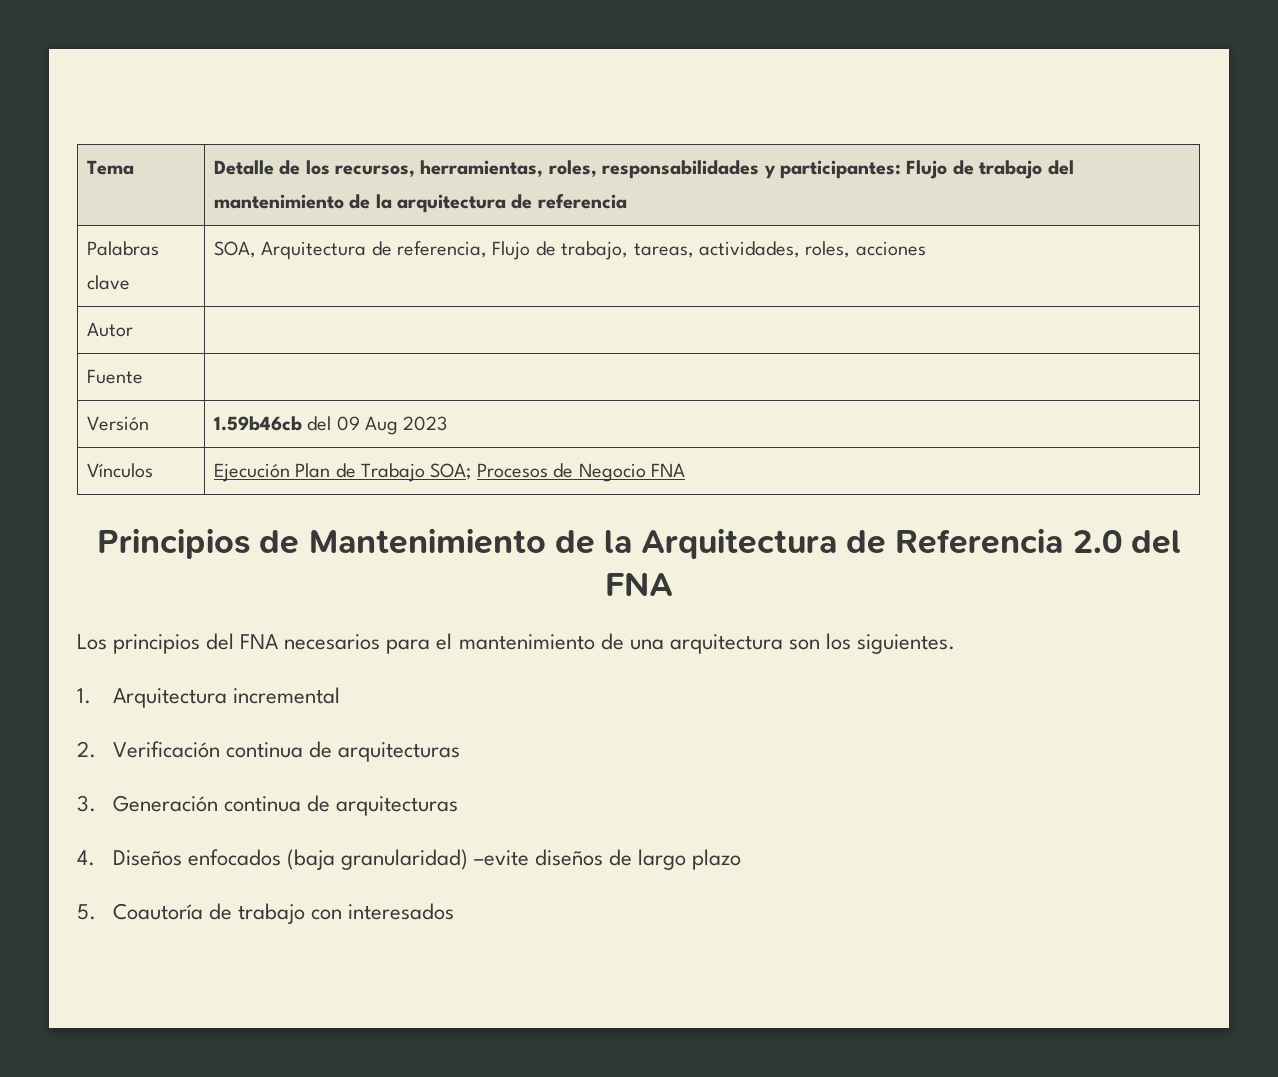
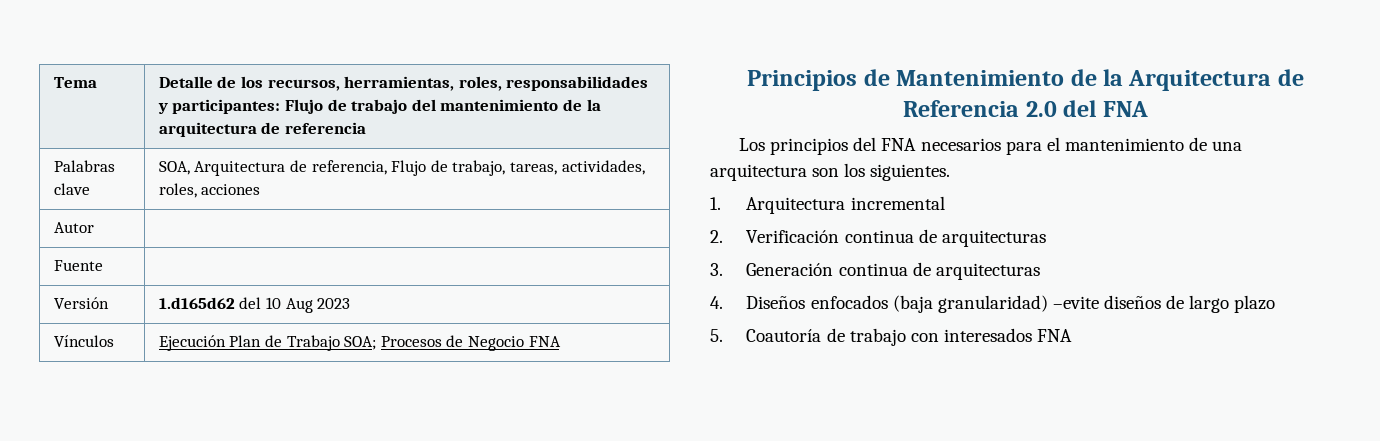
[213,416,360,431] 1.59b46cb del 09 -> [158,297,281,309] 1.d165d62 del 10
(455, 911) none -> [1037,329,1073,342] FNA

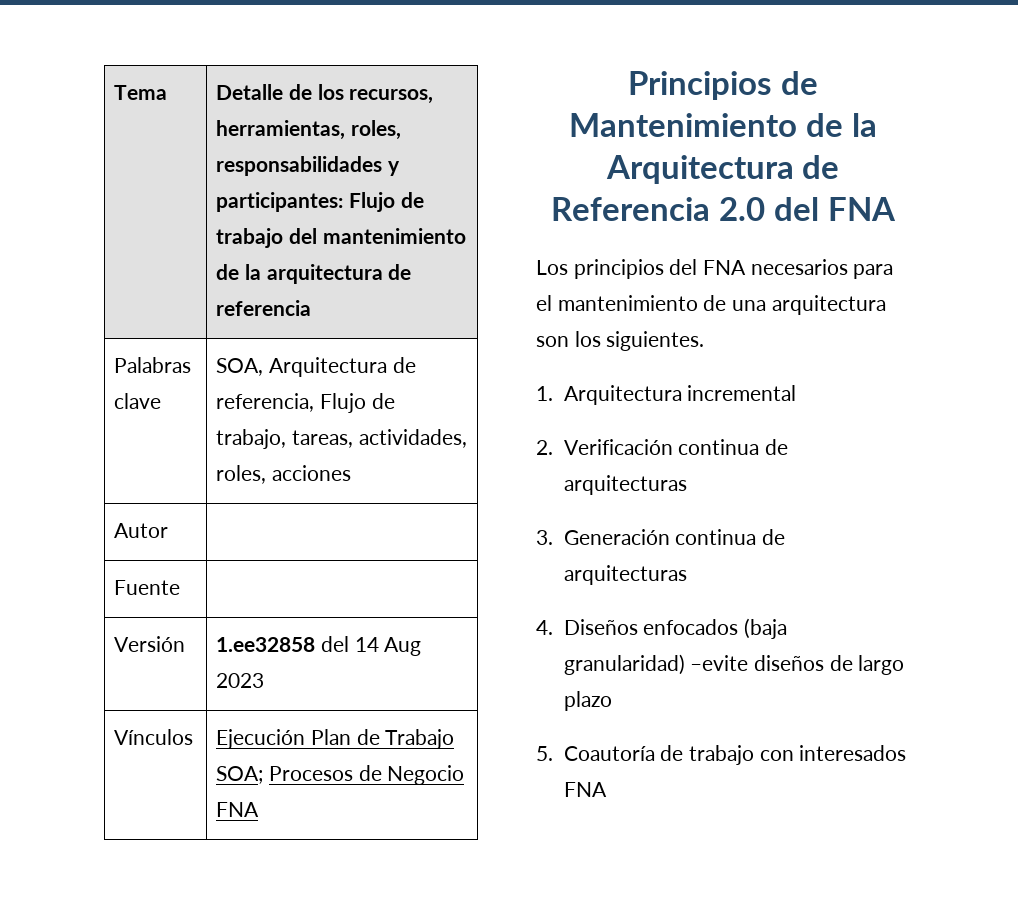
[158,297,281,309] 1.d165d62 del 10 -> [216,636,379,652] 1.ee32858 del 14

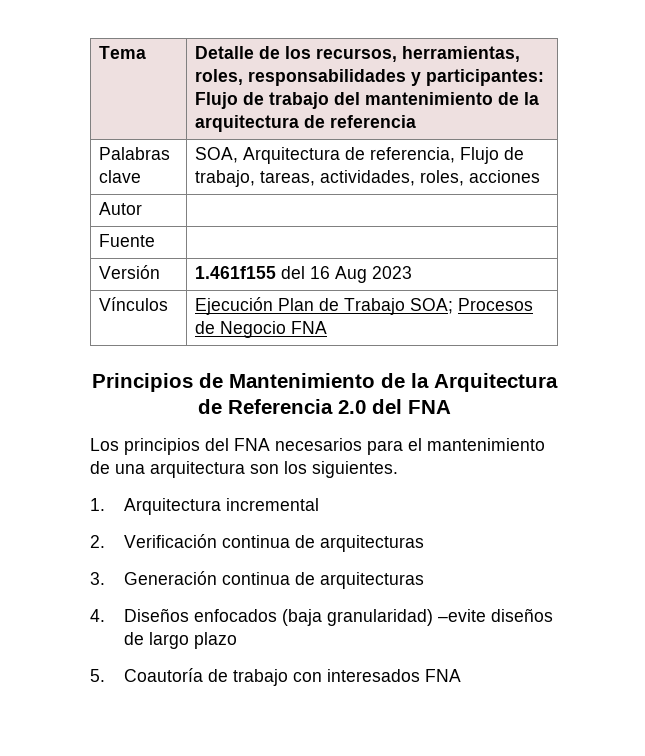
[216,636,379,652] 1.ee32858 del 14 -> [194,266,330,279] 1.461f155 del 16

